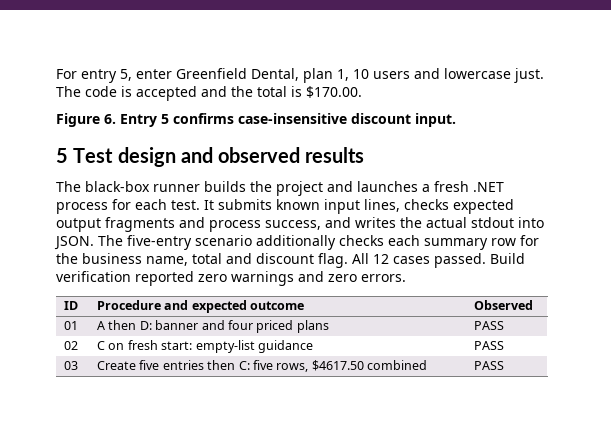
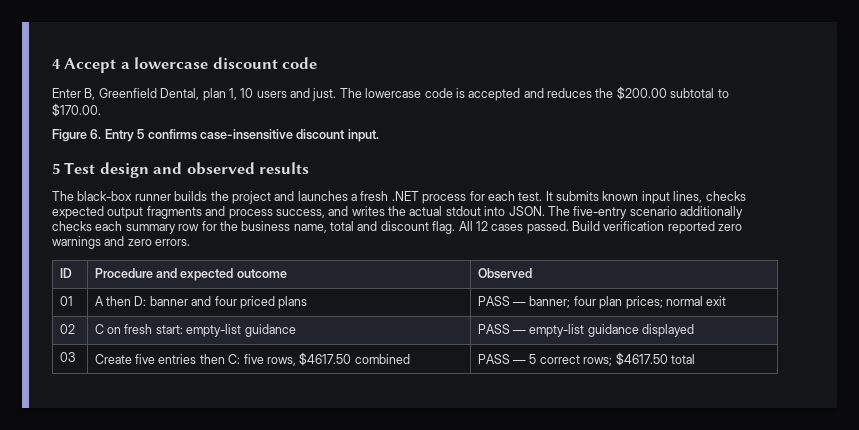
[56,69,172,83] For entry 5, enter -> [52,57,318,73] [52,88,96,100] 4 Accept a lowercase discount code // Enter B,
[444,68,511,79] lowercase -> (310, 93) none
(81, 91) none -> [365,88,422,98] lowercase
[231,86,302,97] the total is -> [547,86,729,100] reduces the $200.00 subtotal to
(505, 325) none -> [513,296,727,309] — banner; four plan prices; normal exit
(505, 345) none -> [513,324,695,337] — empty-list guidance displayed
(505, 365) none -> [513,352,695,366] — 5 correct rows; $4617.50 total

